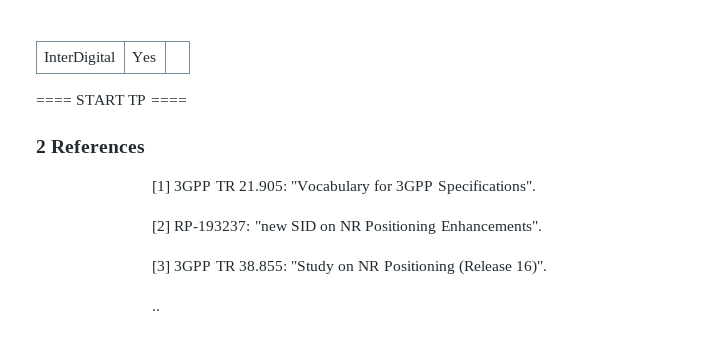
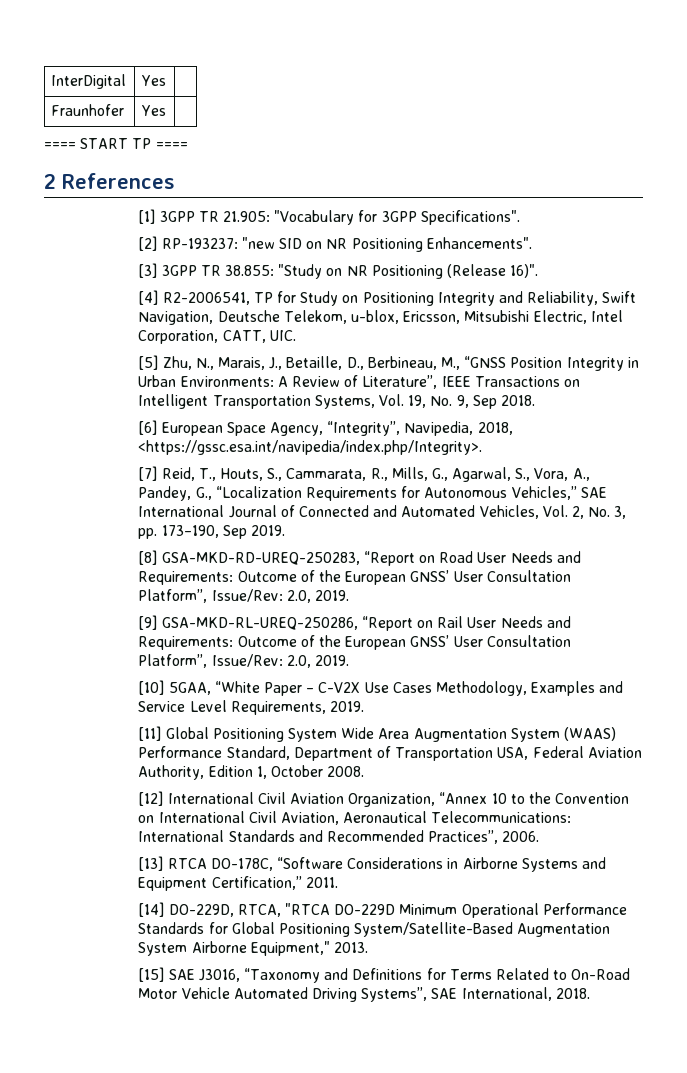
(157, 57) none -> [51,104,125,116] [141,105,167,116] // Fraunhofer | Yes |
[152,309,161,311] .. -> [138,290,637,306] [138,310,623,325] [138,330,296,344] [138,355,639,371] [138,375,580,389] [138,394,535,409] [138,420,513,436] [138,440,483,455] [138,466,590,482] [138,486,607,501] [138,505,627,519] [138,525,286,539] [138,550,581,566] [138,570,571,585] [138,589,350,603] [138,615,571,631] [138,635,571,650] [138,654,350,668] [138,680,624,696] [138,700,365,715] [138,726,616,742] [138,746,642,761] [138,765,365,780] [138,791,630,807] [138,811,572,825] [138,830,540,844] [138,856,606,872] [138,876,338,891] [138,902,627,918] [138,922,611,937] [138,941,369,956] [138,967,631,983] [138,987,590,1002] [4] R2-2006541, TP for Study on Positioning Integrity and Reliability, Swift Navigation, Deutsche Telekom, u-blox, Ericsson, Mitsubishi Electric, Intel Corporation, CATT, UIC. // [5] Zhu, N., Marais, J., Betaille, D., Berbineau, M., “GNSS Position Integrity in Urban Environments: A Review of Literature”, IEEE Transactions on Intelligent Transportation Systems, Vol. 19, No. 9, Sep 2018. // [6] European Space Agency, “Integrity”, Navipedia, 2018, <https://gssc.esa.int/navipedia/index.php/Integrity>. // [7] Reid, T., Houts, S., Cammarata, R., Mills, G., Agarwal, S., Vora, A., Pandey, G., “Localization Requirements for Autonomous Vehicles,” SAE International Journal of Connected and Automated Vehicles, Vol. 2, No. 3, pp. 173–190, Sep 2019. // [8] GSA-MKD-RD-UREQ-250283, “Report on Road User Needs and Requirements: Outcome of the European GNSS’ User Consultation Platform”, Issue/Rev: 2.0, 2019. // [9] GSA-MKD-RL-UREQ-250286, “Report on Rail User Needs and Requirements: Outcome of the European GNSS’ User Consultation Platform”, Issue/Rev: 2.0, 2019. // [10] 5GAA, “White Paper – C-V2X Use Cases Methodology, Examples and Service Level Requirements, 2019. // [11] Global Positioning System Wide Area Augmentation System (WAAS) Performance Standard, Department of Transportation USA, Federal Aviation Authority, Edition 1, October 2008. // [12] International Civil Aviation Organization, “Annex 10 to the Convention on International Civil Aviation, Aeronautical Telecommunications: International Standards and Recommended Practices”, 2006. // [13] RTCA DO-178C, “Software Considerations in Airborne Systems and Equipment Certification,” 2011. // [14] DO-229D, RTCA, "RTCA DO-229D Minimum Operational Performance Standards for Global Positioning System/Satellite-Based Augmentation System Airborne Equipment," 2013. // [15] SAE J3016, “Taxonomy and Definitions for Terms Related to On-Road Motor Vehicle Automated Driving Systems”, SAE International, 2018.

